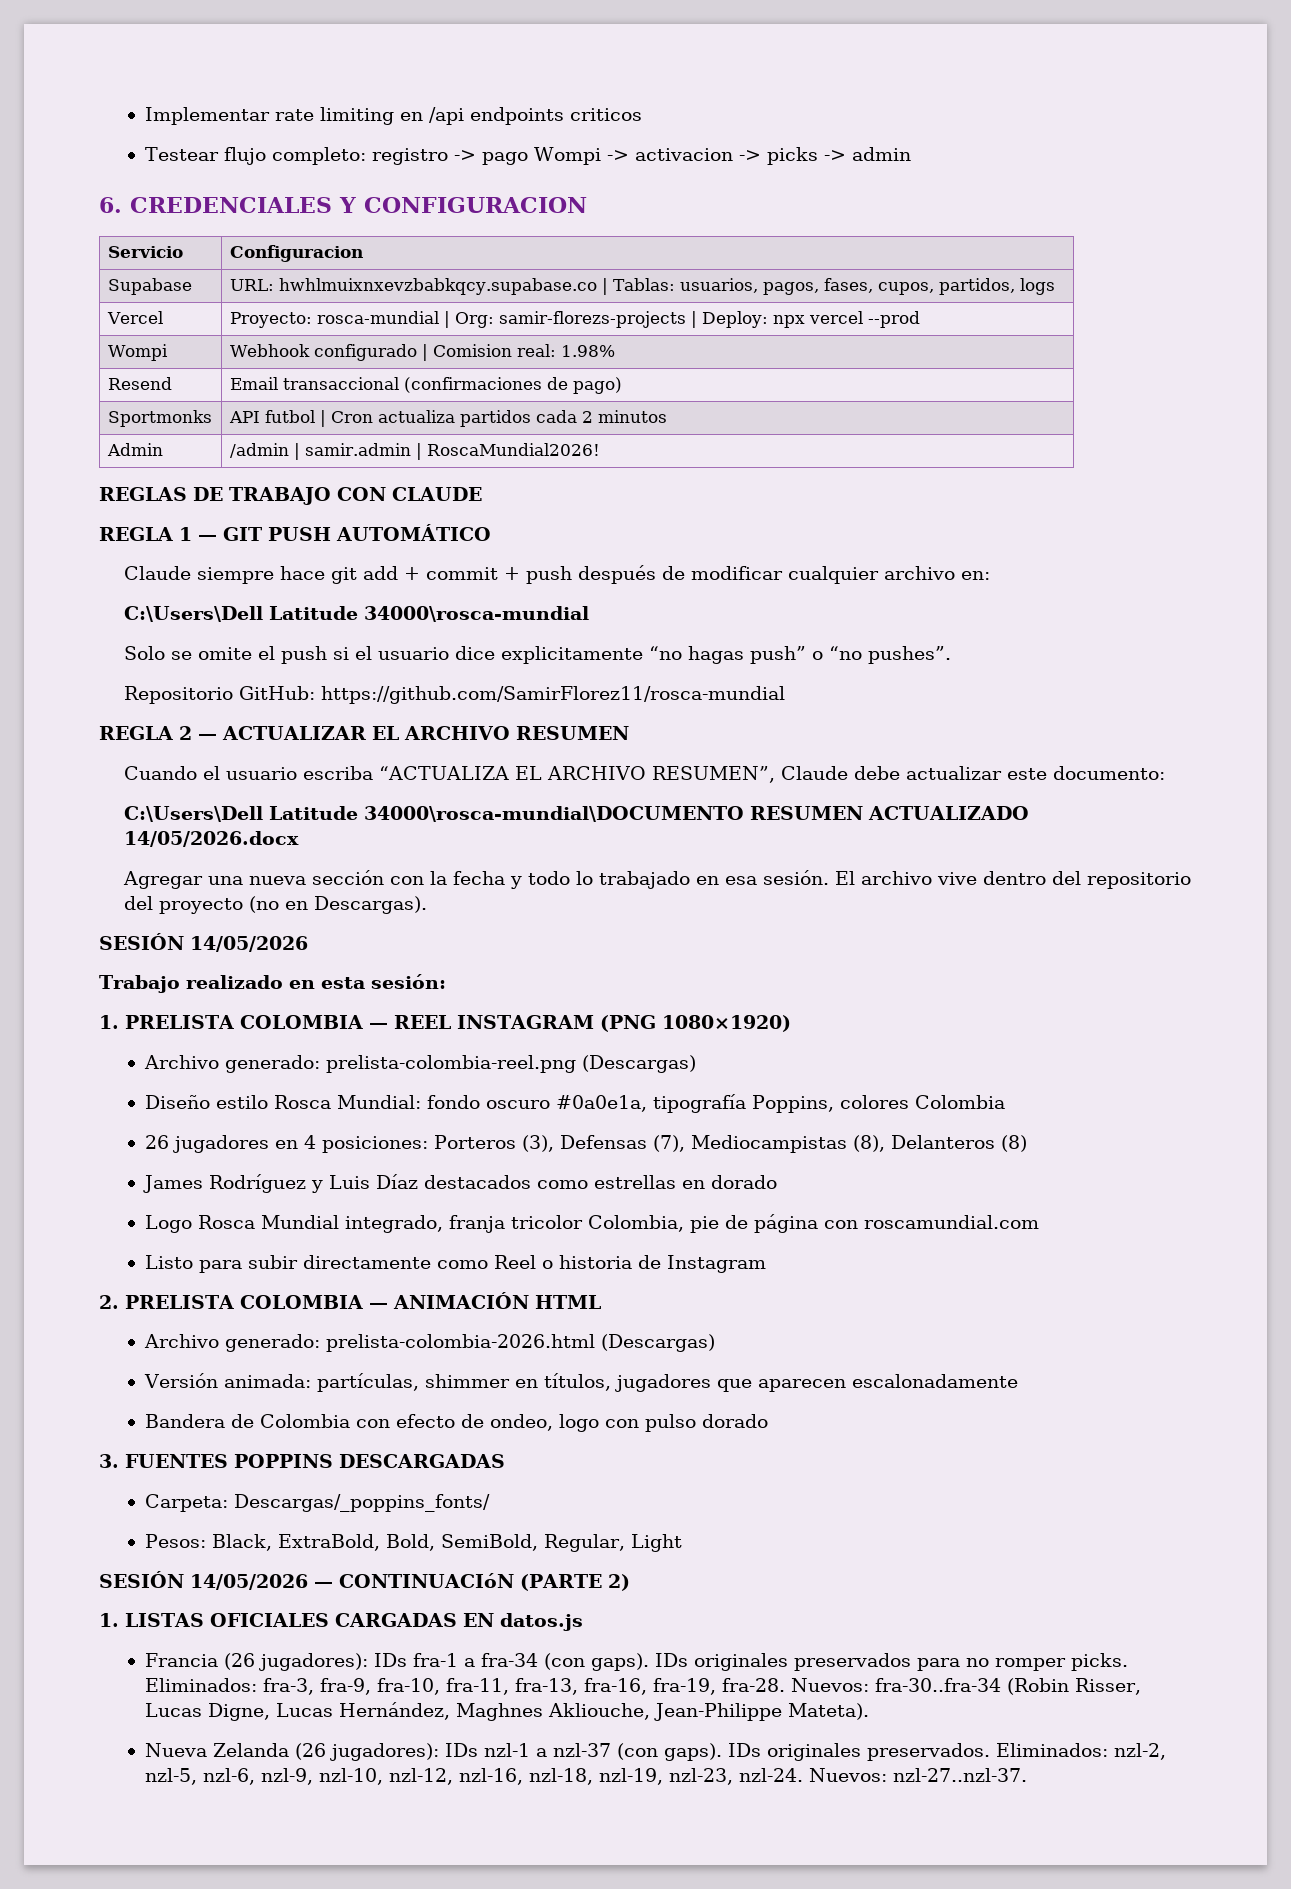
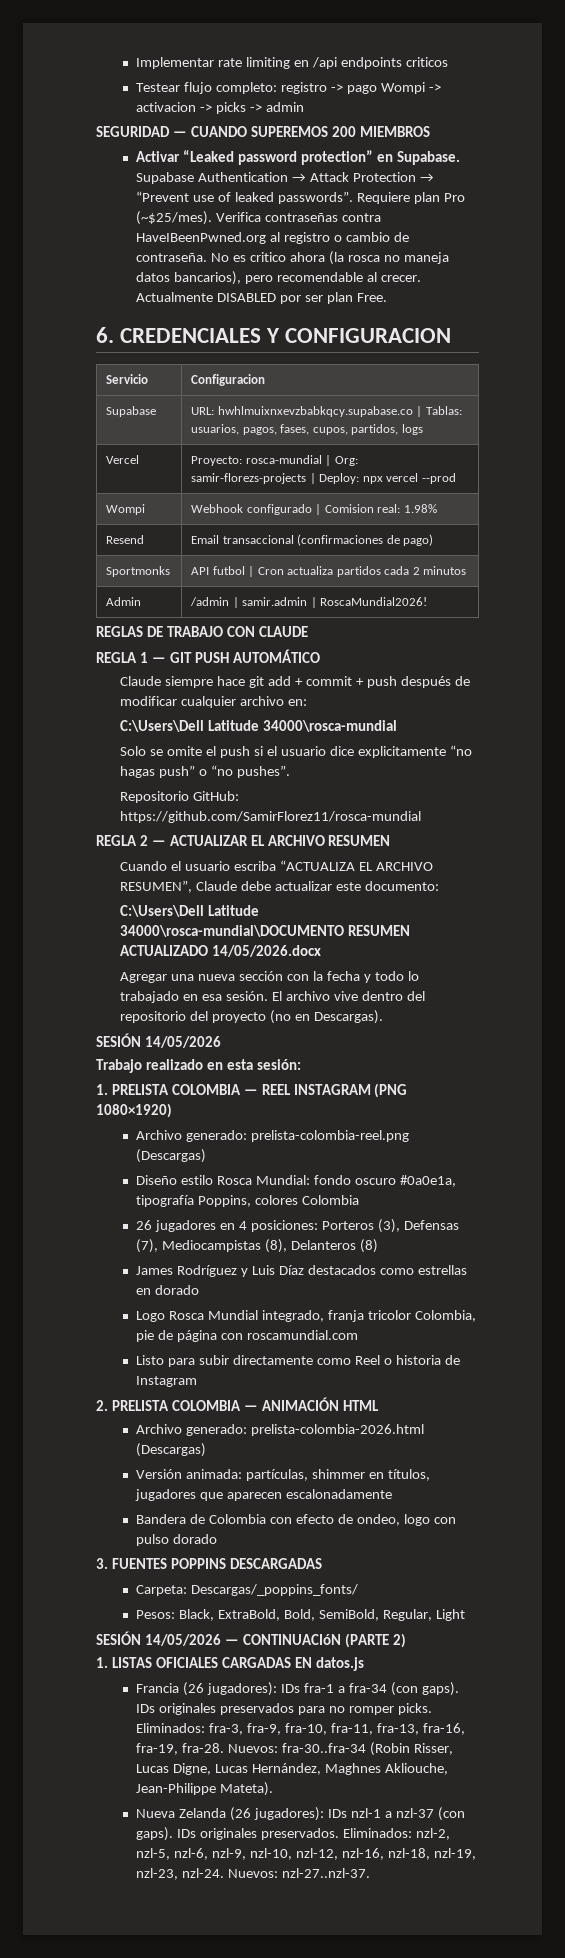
(911, 154) none -> [96,126,430,137] [136,150,461,165] [136,172,435,184] [136,191,465,204] [136,211,382,225] [136,232,410,244] [136,251,449,265] [136,271,422,285] [136,292,388,304] // SEGURIDAD — CUANDO SUPEREMOS 200 MIEMBROS // Activar “Leaked password protection” en Supabase. Supabase Authentication → Attack Protection → “Prevent use of leaked passwords”. Requiere plan Pro (~$25/mes). Verifica contraseñas contra HaveIBeenPwned.org al registro o cambio de contraseña. No es critico ahora (la rosca no maneja datos bancarios), pero recomendable al crecer. Actualmente DISABLED por ser plan Free.

